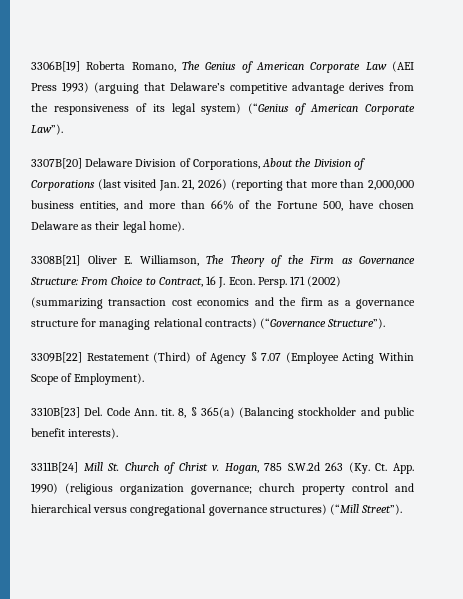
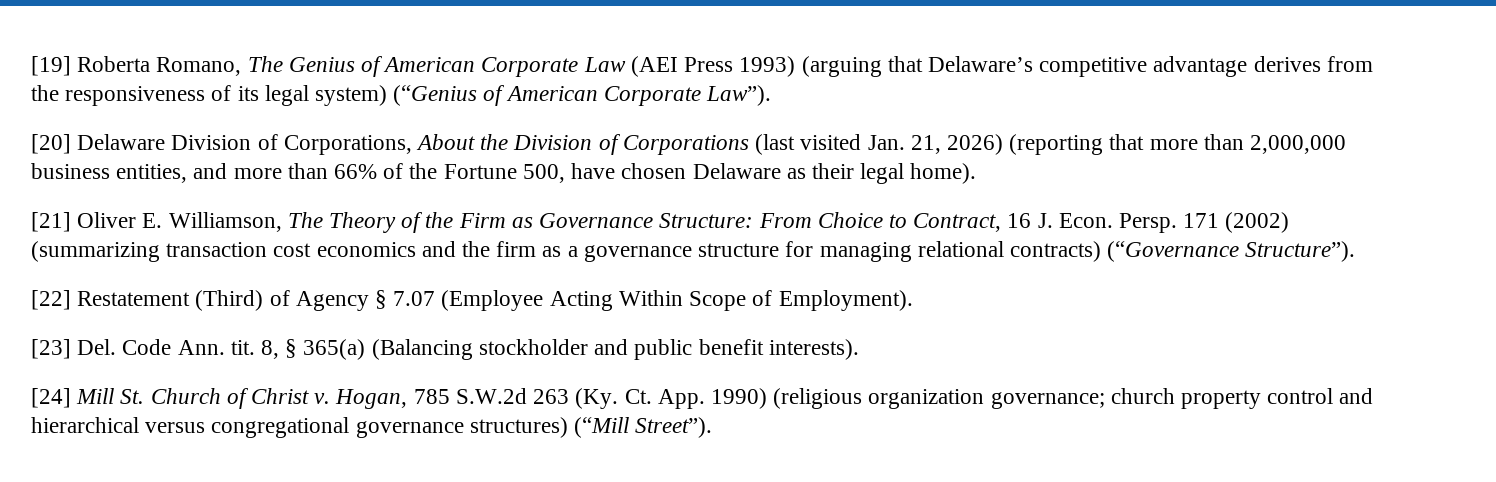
[31,61,80,72] 3306B[19] -> [31,56,71,76] [19]
[31,158,82,169] 3307B[20] -> [31,134,71,154] [20]
[31,255,80,266] 3308B[21] -> [31,212,71,232] [21]
[31,352,82,363] 3309B[22] -> [31,290,71,310] [22]
[31,407,80,418] 3310B[23] -> [31,339,71,359] [23]
[31,462,78,473] 3311B[24] -> [31,388,71,408] [24]

